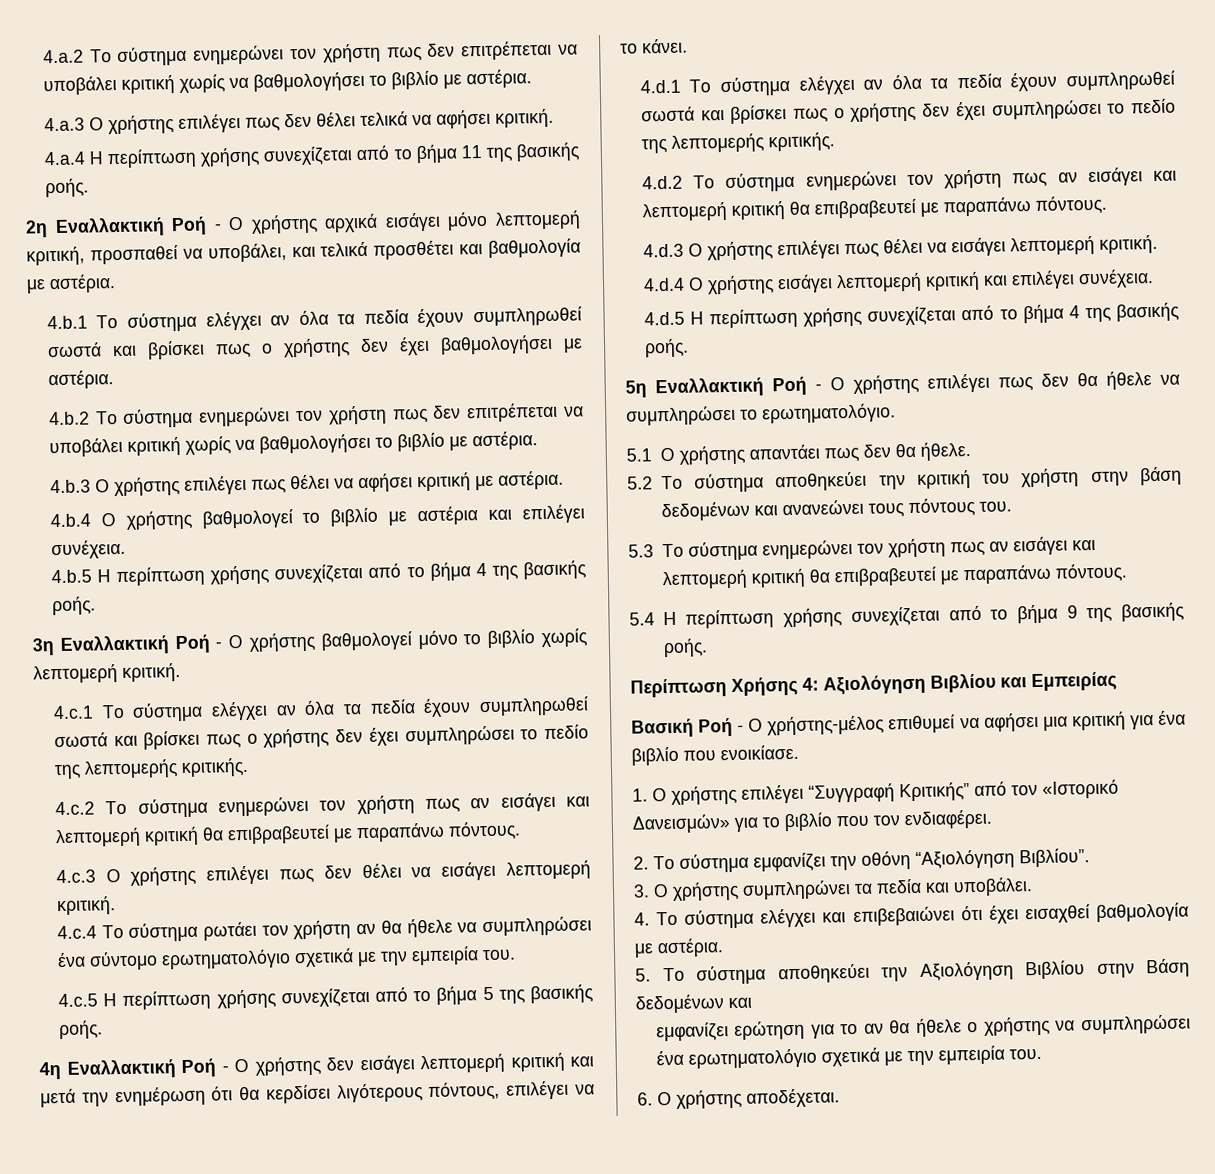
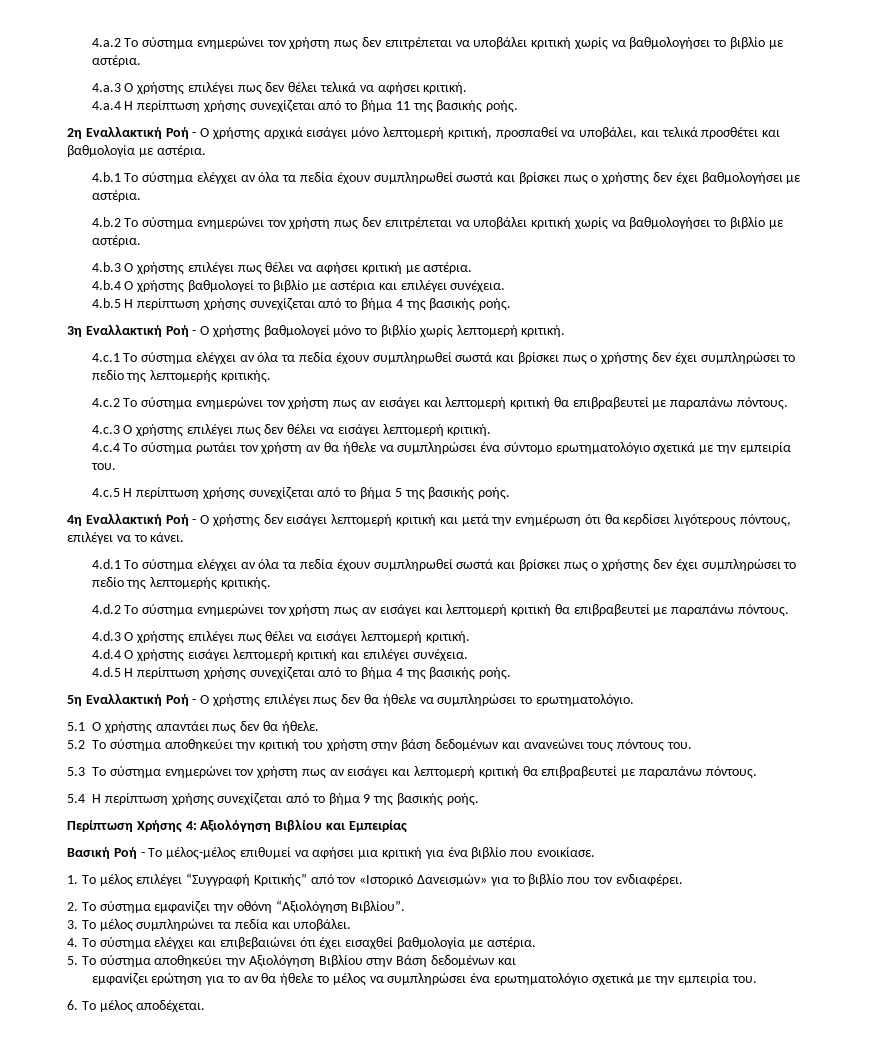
[748,715,885,736] Ο χρήστης-μέλος -> [148,847,237,860] Το μέλος-μέλος
[652,785,737,805] Ο χρήστης -> [81,874,133,887] Το μέλος
[653,881,739,901] Ο χρήστης -> [81,919,133,932] Το μέλος
[967,1016,1050,1036] ο χρήστης -> [315,973,366,986] το μέλος
[657,1089,742,1109] Ο χρήστης -> [81,1000,133,1013] Το μέλος

